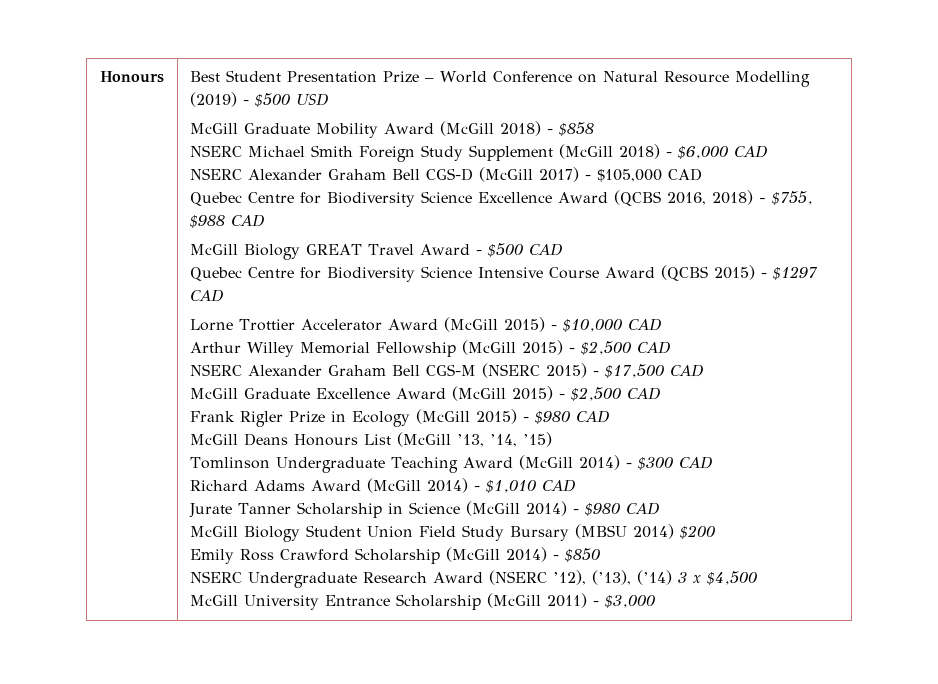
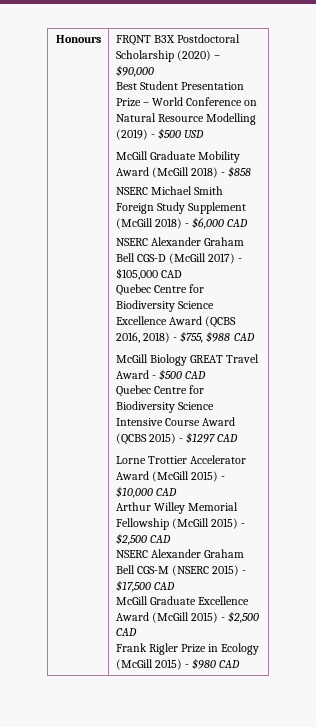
(164, 77) none -> [115,34,241,46] [115,50,221,62] [115,65,154,77] FRQNT B3X Postdoctoral Scholarship (2020) – $90,000 //
[190,432,553,447] [190,455,713,473] [190,478,576,493] [189,501,660,518] [190,524,716,542] [190,547,601,564] [190,570,758,588] [190,593,656,610] // McGill Deans Honours List (McGill ’13, ’14, ’15) // Tomlinson Undergraduate Teaching Award (McGill 2014) - $300 CAD // Richard Adams Award (McGill 2014) - $1,010 CAD // Jurate Tanner Scholarship in Science (McGill 2014) - $980 CAD // McGill Biology Student Union Field Study Bursary (MBSU 2014) $200 // Emily Ross Crawford Scholarship (McGill 2014) - $850 // NSERC Undergraduate Research Award (NSERC ’12), (’13), (’14) 3 x $4,500 // McGill University Entrance Scholarship (McGill 2011) - $3,000 -> (241, 664) none

